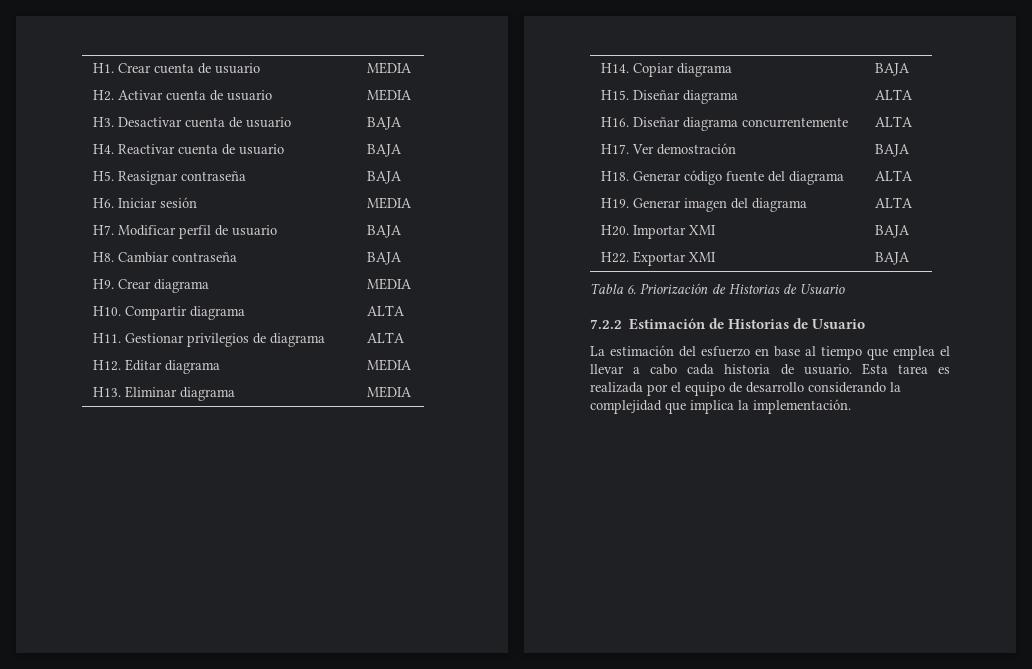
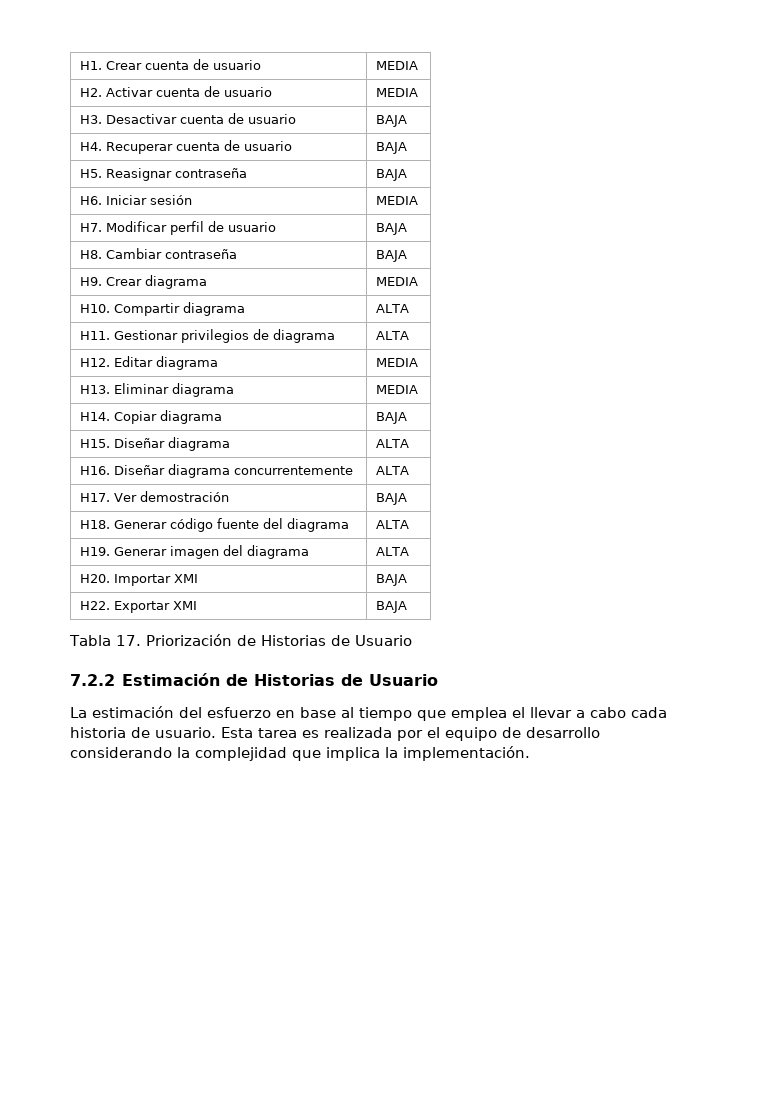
[118,144,176,154] Reactivar -> [106,142,174,154] Recuperar
[627,284,636,294] 6. -> [115,635,141,646] 17.

